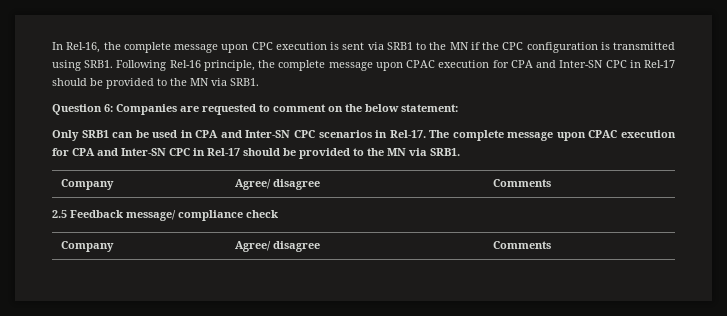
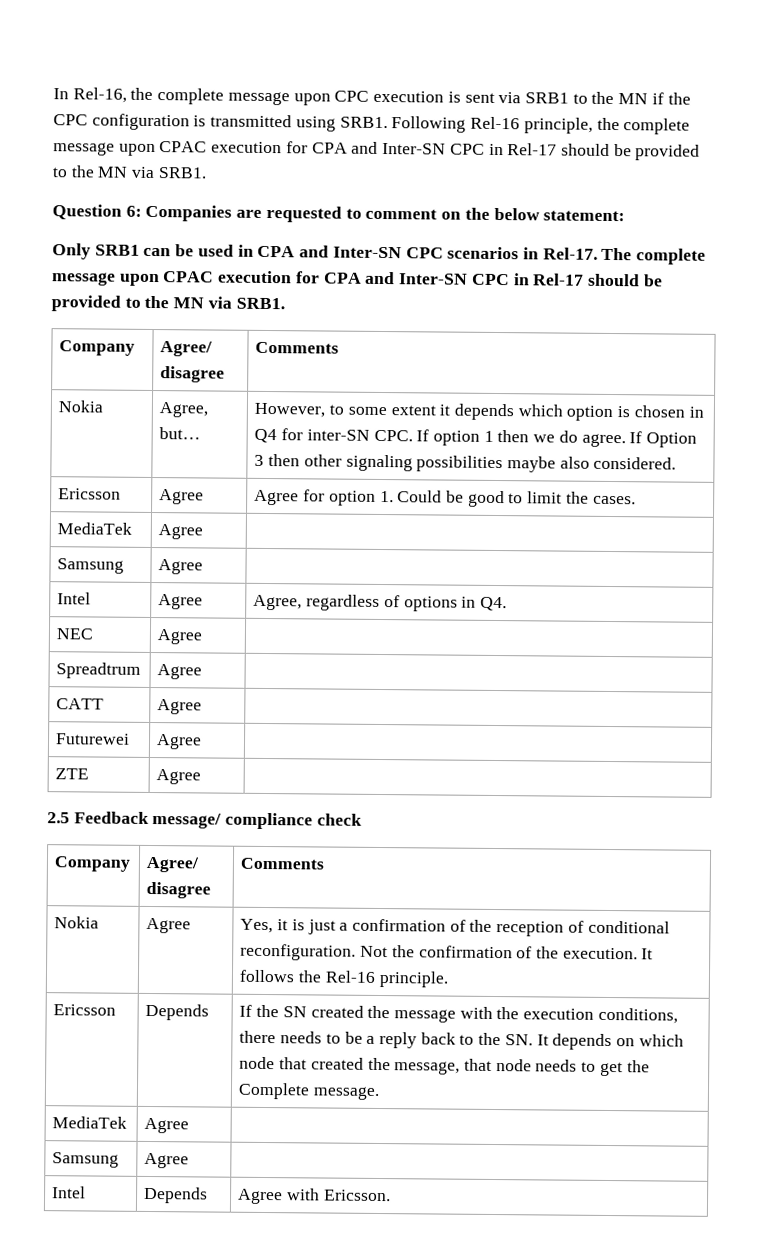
(551, 183) none -> [58,400,104,413] [159,402,209,418] [159,427,202,440] [254,402,704,422] [254,428,698,448] [254,454,677,473] [58,488,122,500] [159,489,205,505] [254,489,636,508] [57,522,133,535] [158,524,204,540] [57,558,125,574] [158,559,204,575] [57,592,92,605] [158,594,204,610] [253,594,508,612] [56,628,94,640] [157,629,203,645] [56,662,142,679] [157,664,203,680] [56,698,105,710] [157,699,203,715] [55,733,131,745] [156,734,203,750] [55,768,90,780] [156,769,202,785] // Nokia | Agree, but… | However, to some extent it depends which option is chosen in Q4 for inter-SN CPC. If option 1 then we do agree. If Option 3 then other signaling possibilities maybe also considered. // Ericsson | Agree | Agree for option 1. Could be good to limit the cases. // MediaTek | Agree | // Samsung | Agree | // Intel | Agree | Agree, regardless of options in Q4. // NEC | Agree | // Spreadtrum | Agree | // CATT | Agree | // Futurewei | Agree | // ZTE | Agree |
(551, 245) none -> [54,916,100,929] [146,917,192,934] [240,918,670,937] [240,943,654,961] [239,969,449,988] [53,1004,117,1016] [145,1003,210,1021] [239,1004,678,1024] [239,1030,684,1051] [239,1056,650,1077] [238,1082,381,1101] [52,1116,128,1129] [144,1117,190,1134] [52,1152,120,1168] [144,1152,190,1169] [52,1186,87,1199] [143,1186,209,1204] [237,1188,391,1205] // Nokia | Agree | Yes, it is just a confirmation of the reception of conditional reconfiguration. Not the confirmation of the execution. It follows the Rel-16 principle. // Ericsson | Depends | If the SN created the message with the execution conditions, there needs to be a reply back to the SN. It depends on which node that created the message, that node needs to get the Complete message. // MediaTek | Agree | // Samsung | Agree | // Intel | Depends | Agree with Ericsson.

